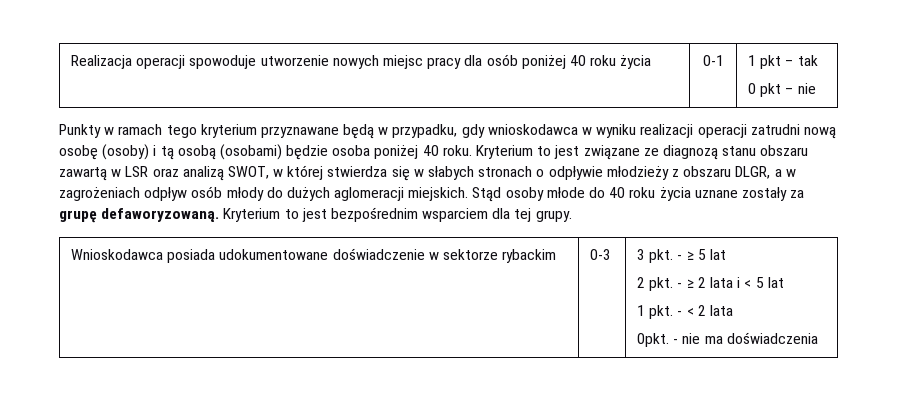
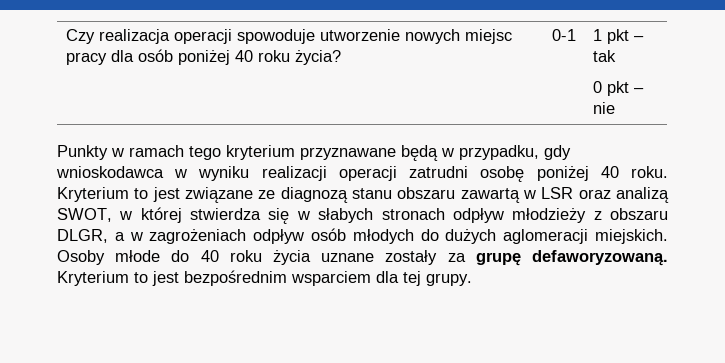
[71,55,133,69] Realizacja -> [65,29,170,44] Czy realizacja
[620,55,652,69] życia -> [294,50,341,65] życia?
[803,127,836,139] [59,144,371,160] nową osobę (osoby) i tą osobą (osobami) będzie osoba -> [480,166,525,182] osobę
[536,166,603,180] o odpływie -> [452,208,504,223] odpływ
[226,187,264,201] młody -> [352,229,414,244] młodych
[472,187,544,202] Stąd osoby -> [57,250,105,265] Osoby
[71,248,557,263] [590,249,612,260] [637,249,727,263] [637,277,784,291] [637,305,734,319] [637,332,818,347] // Wnioskodawca posiada udokumentowane doświadczenie w sektorze rybackim | 0-3 | 3 pkt. - ≥ 5 lat // 2 pkt. - ≥ 2 lata i < 5 lat // 1 pkt. - < 2 lata // 0pkt. - nie ma doświadczenia -> (472, 279) none

